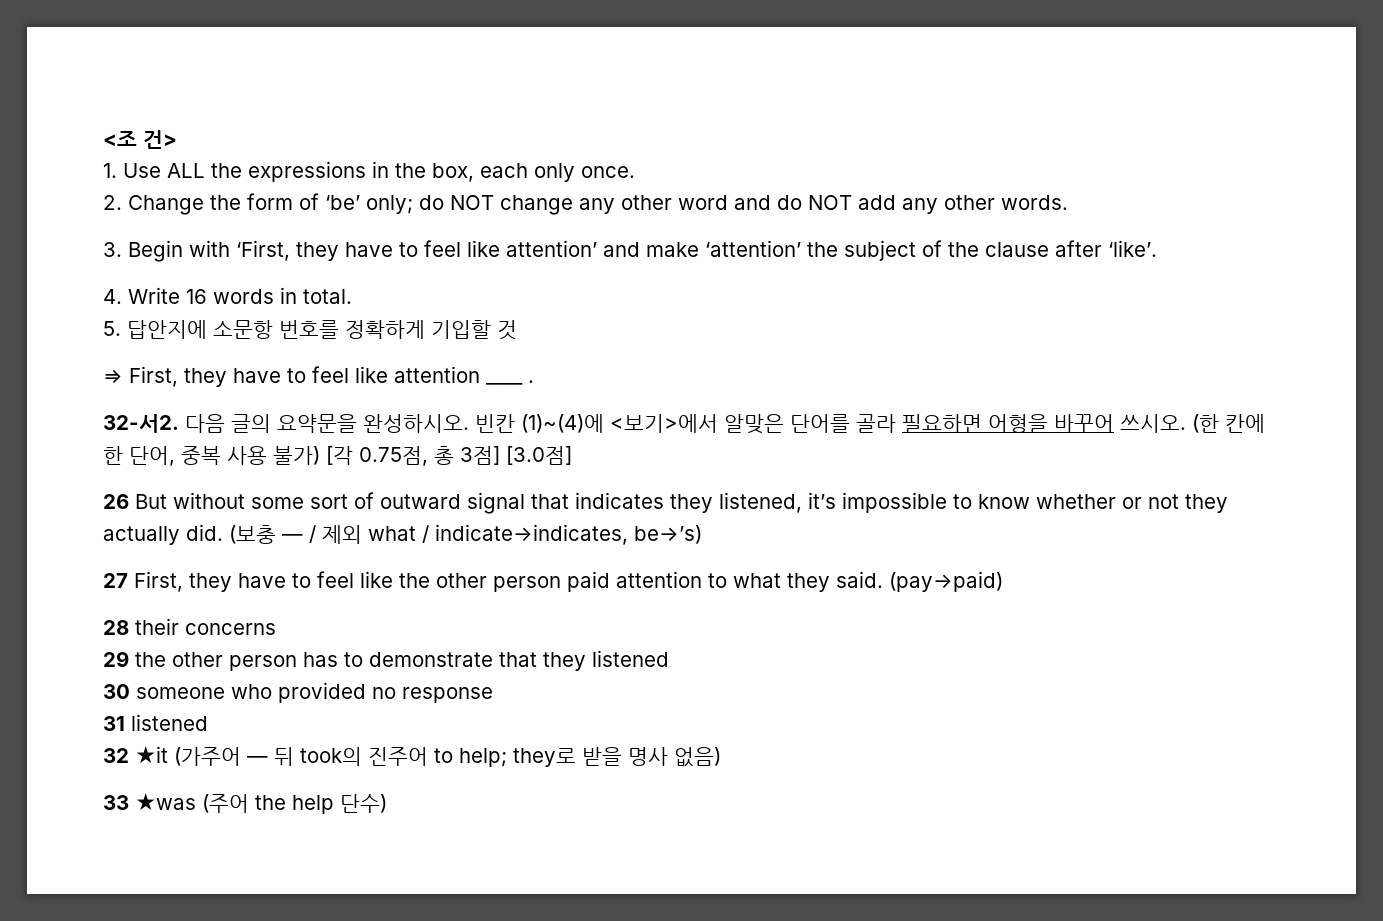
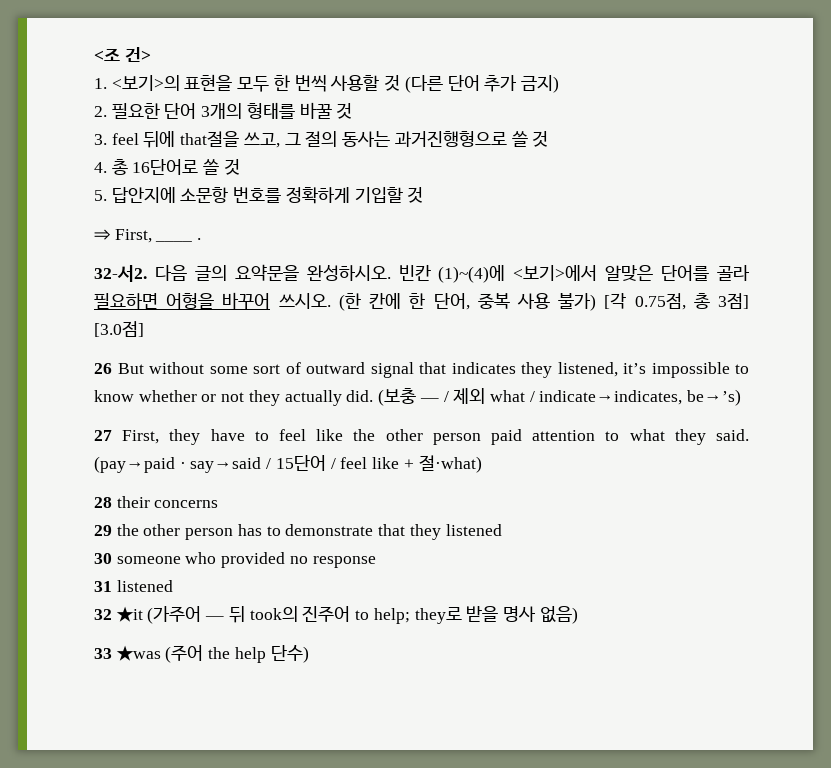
[123,161,635,182] [103,193,1068,215] [103,240,1157,262] [103,287,352,304] Use ALL the expressions in the box, each only once. // 2. Change the form of ‘be’ only; do NOT change any other word and do NOT add any other words. // 3. Begin with ‘First, they have to feel like attention’ and make ‘attention’ the subject of the clause after ‘like’. // 4. Write 16 words in total. -> [111,74,559,93] [94,102,353,119] [94,131,549,148] [94,159,240,175] <보기>의 표현을 모두 한 번씩 사용할 것 (다른 단어 추가 금지) // 2. 필요한 단어 3개의 형태를 바꿀 것 // 3. feel 뒤에 that절을 쓰고, 그 절의 동사는 과거진행형으로 쓸 것 // 4. 총 16단어로 쓸 것
[184,366,480,387] they have to feel like attention -> (152, 236) none
[889,571,1003,592] (pay→paid) -> [94,455,482,473] (pay→paid · say→said / 15단어 / feel like + 절·what)

